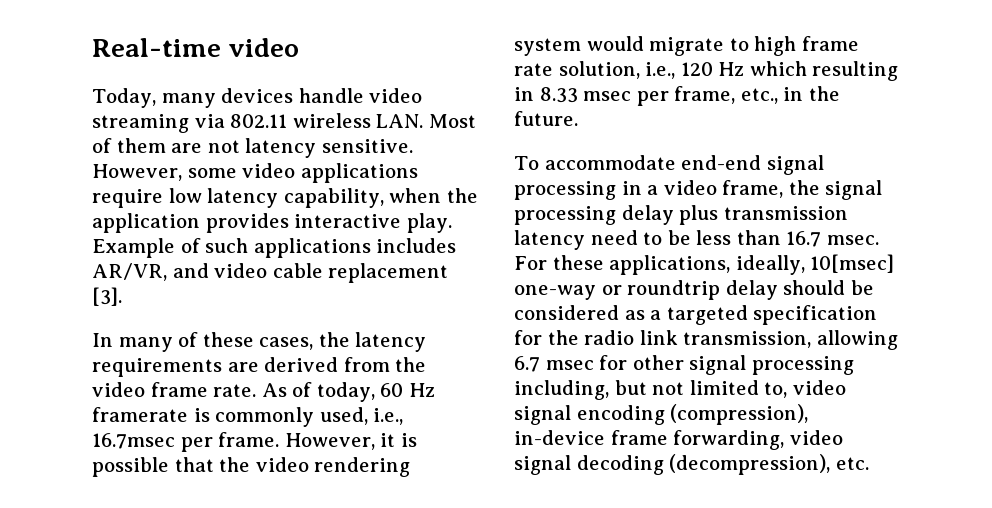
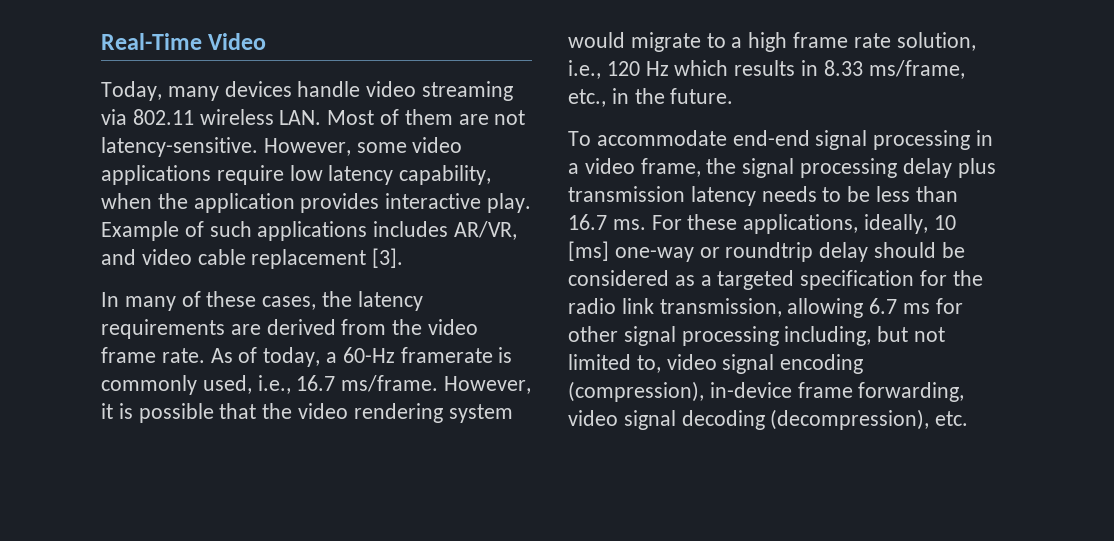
[92,38,300,57] Real-time video -> [101,33,267,50] Real-Time Video
[245,138,413,158] latency sensitive. -> [101,137,258,157] latency-sensitive.
[380,383,435,397] 60 Hz -> [326,347,395,363] a 60-Hz
[92,432,280,452] 16.7msec per frame. -> [296,375,439,392] 16.7 ms/frame.
(749, 44) none -> [731,37,743,48] a
[812,61,899,81] resulting -> [734,60,796,76] results
[583,86,736,106] msec per frame, -> [868,60,965,79] ms/frame,
[590,230,638,245] need -> [761,186,817,202] needs
[826,235,879,245] msec. -> [612,219,646,230] ms.
[810,254,895,273] 10[msec] -> [933,215,956,230] [568,241,609,261] 10 [ms]
[545,360,594,370] msec -> [903,303,931,314] ms

